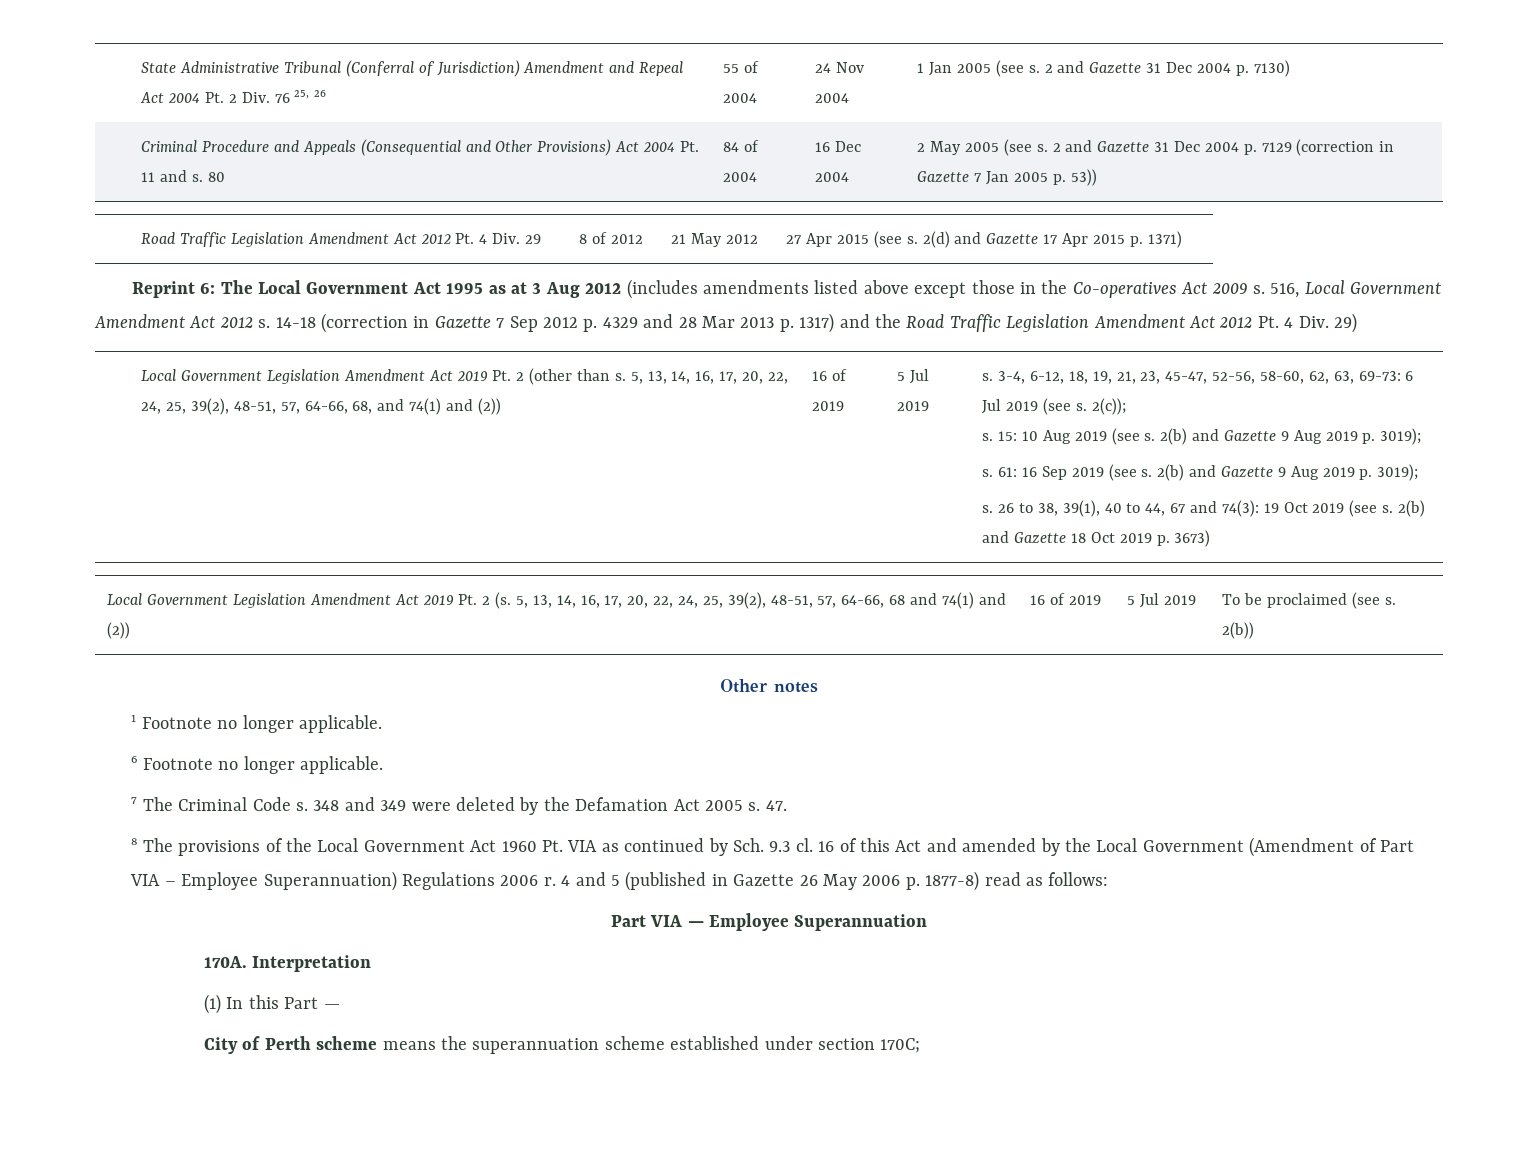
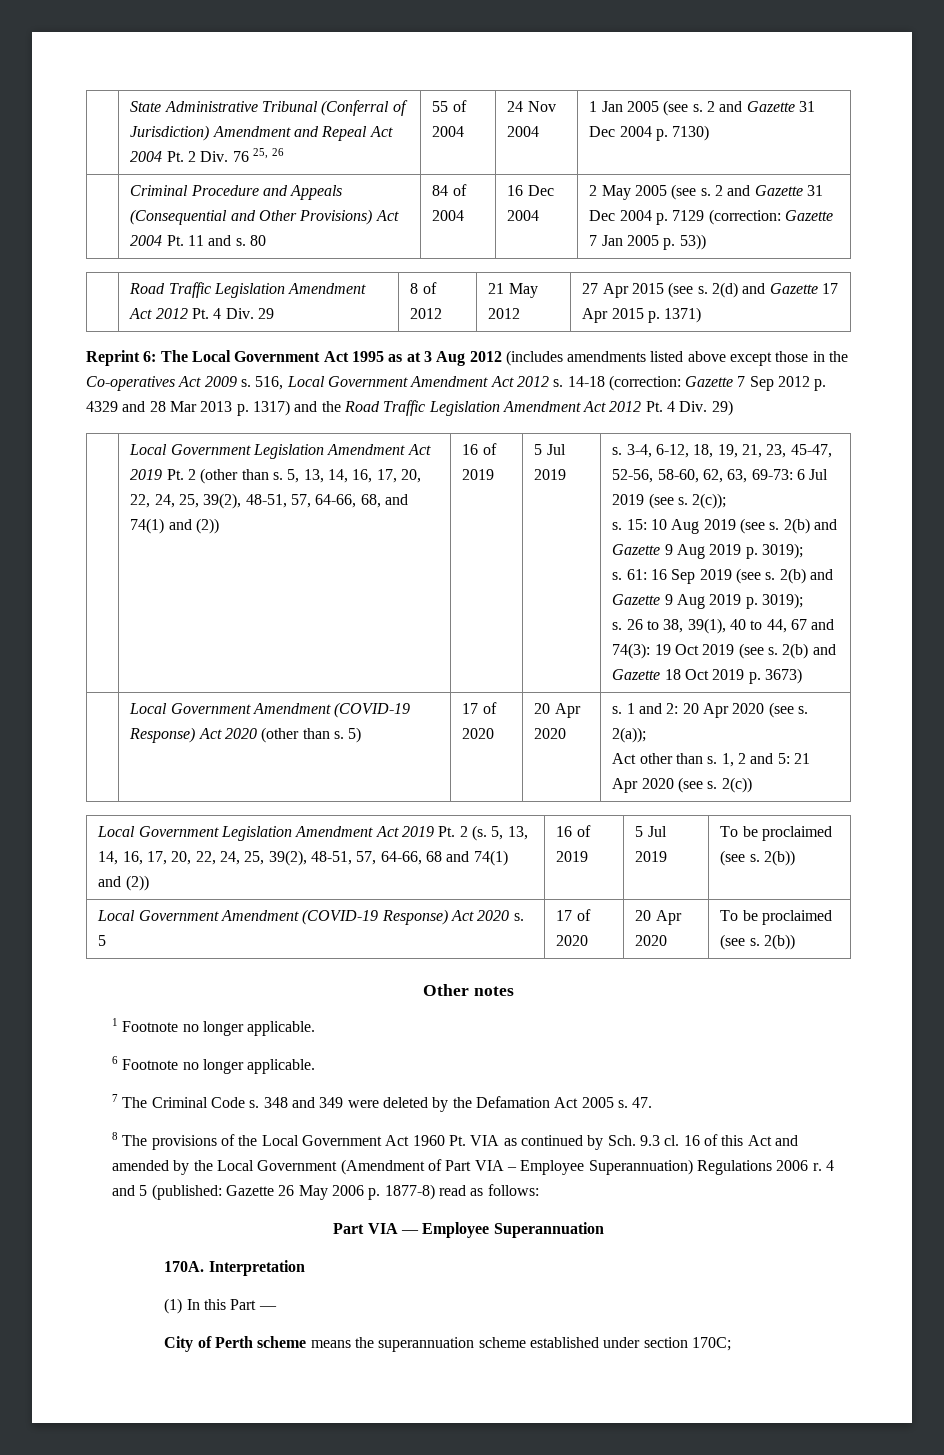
[1296,139,1395,156] (correction in -> [708,209,781,225] (correction:
[321,313,430,333] (correction in -> [608,375,681,391] (correction:
(1211, 538) none -> [129,702,411,718] [129,727,362,743] [462,702,497,714] [462,728,495,739] [534,703,581,718] [534,728,567,739] [612,702,808,718] [612,727,647,743] [612,753,810,767] [612,777,752,793] // | Local Government Amendment (COVID-19 Response) Act 2020 (other than s. 5) | 17 of 2020 | 20 Apr 2020 | s. 1 and 2: 20 Apr 2020 (see s. 2(a)); // Act other than s. 1, 2 and 5: 21 Apr 2020 (see s. 2(c))
(1255, 630) none -> [97,909,524,925] [98,935,107,946] [556,909,591,921] [556,935,589,946] [635,910,682,925] [635,935,668,946] [720,910,833,925] [720,934,796,950] // Local Government Amendment (COVID-19 Response) Act 2020 s. 5 | 17 of 2020 | 20 Apr 2020 | To be proclaimed (see s. 2(b))
[625,871,728,891] (published in -> [151,1184,222,1200] (published:

